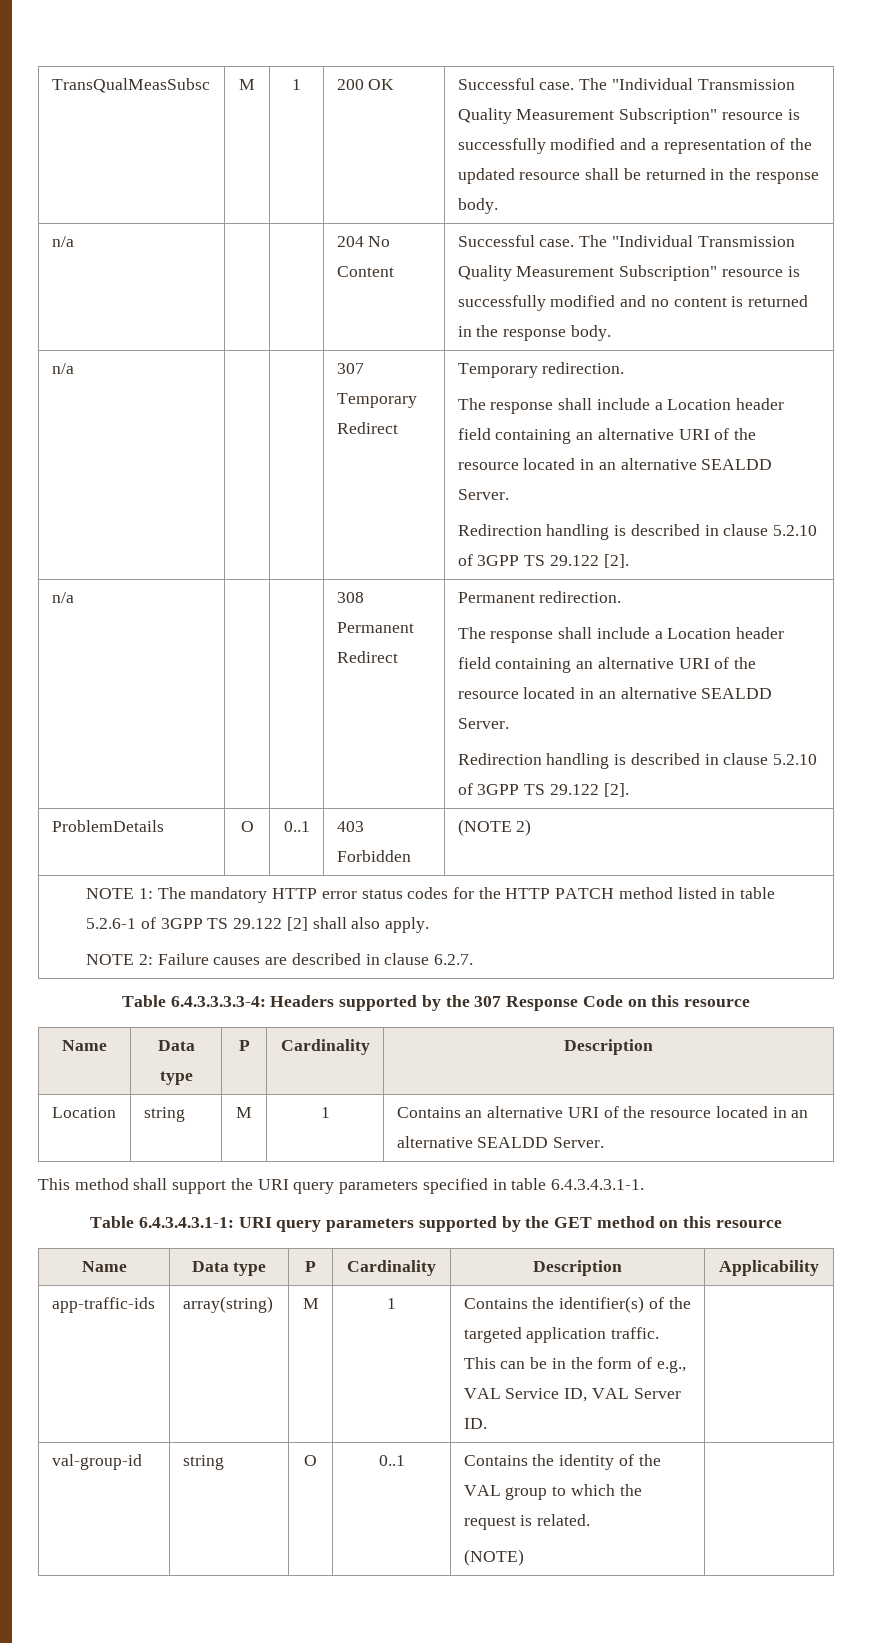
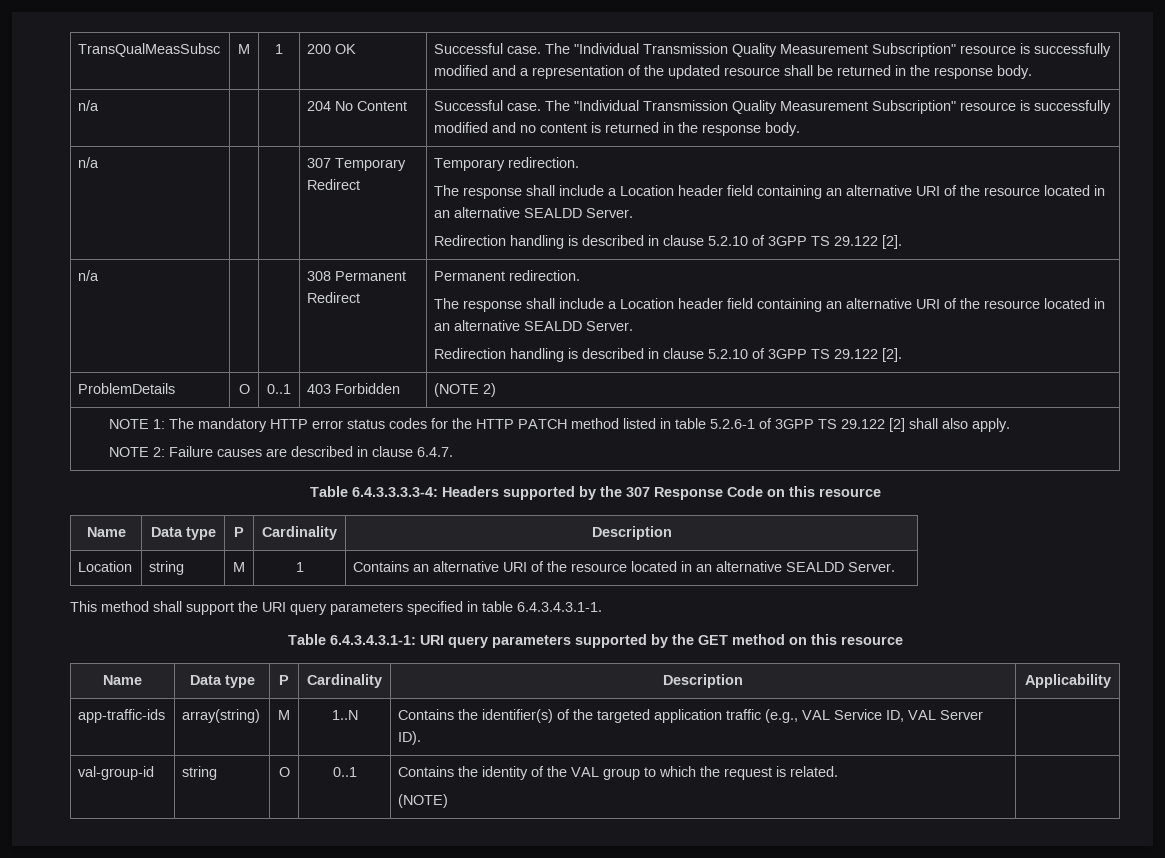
[434,954,474,965] 6.2.7. -> [416,447,453,457] 6.4.7.
[387,1298,396,1309] 1 -> [331,710,358,720] 1..N
[611,1327,660,1339] [463,1357,686,1373] traffic. This can be in the form of e.g., -> [726,709,799,723] traffic (e.g.,
[463,1418,487,1429] ID. -> [398,731,422,745] ID).

